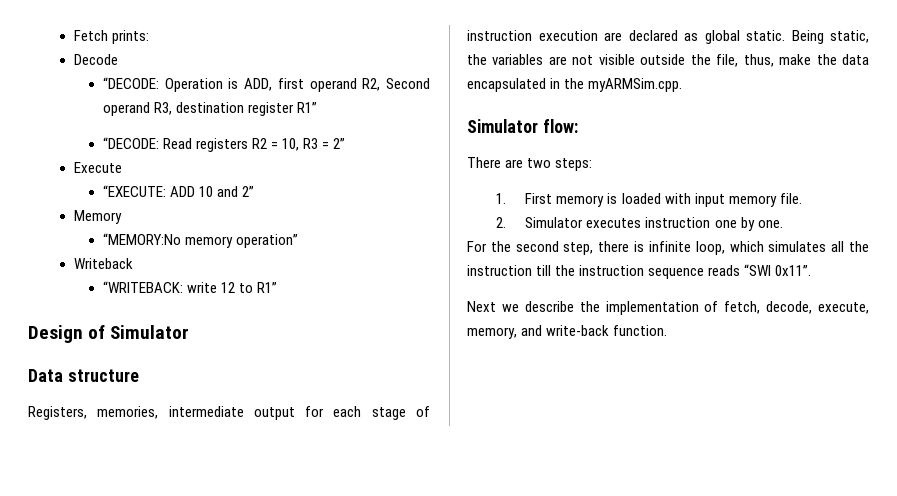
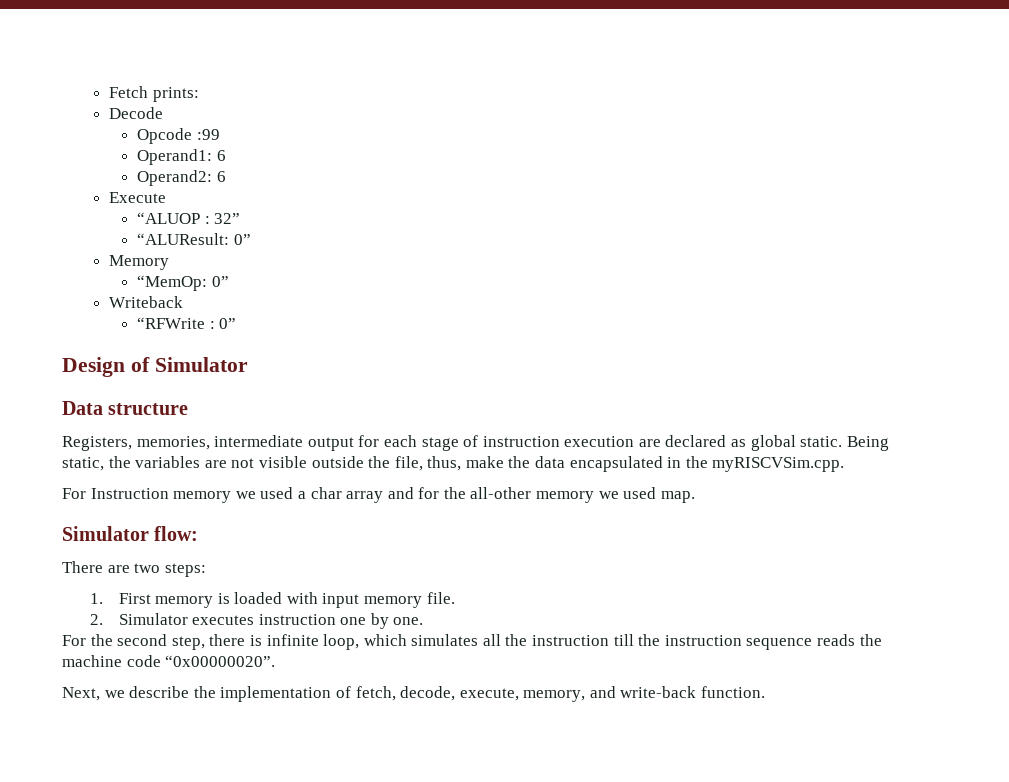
[102,77,430,92] [102,102,318,116] [102,137,346,152] [73,162,122,173] [102,185,255,197] [73,210,122,224] [102,233,298,248] [73,258,133,269] [102,281,278,293] “DECODE: Operation is ADD, first operand R2, Second operand R3, destination register R1” // “DECODE: Read registers R2 = 10, R3 = 2” // Execute // “EXECUTE: ADD 10 and 2” // Memory // “MEMORY:No memory operation” // Writeback // “WRITEBACK: write 12 to R1” -> [137,128,220,144] [137,149,226,165] [137,170,226,186] [108,192,166,203] [137,212,241,224] [137,233,251,245] [108,255,169,270] [137,275,229,291] [108,296,183,308] [137,317,237,329] Opcode :99 // Operand1: 6 // Operand2: 6 // Execute // “ALUOP : 32” // “ALUResult: 0” // Memory // “MemOp: 0” // Writeback // “RFWrite : 0”
[588,78,683,92] myARMSim.cpp. -> [712,457,845,472] [62,487,695,503] myRISCVSim.cpp. // For Instruction memory we used a char array and for the all-other memory we used map.
[744,264,812,276] [467,301,496,312] “SWI 0x11”. // Next -> [859,634,882,646] [62,655,276,667] [62,687,100,701] the machine code “0x00000020”. // Next,

